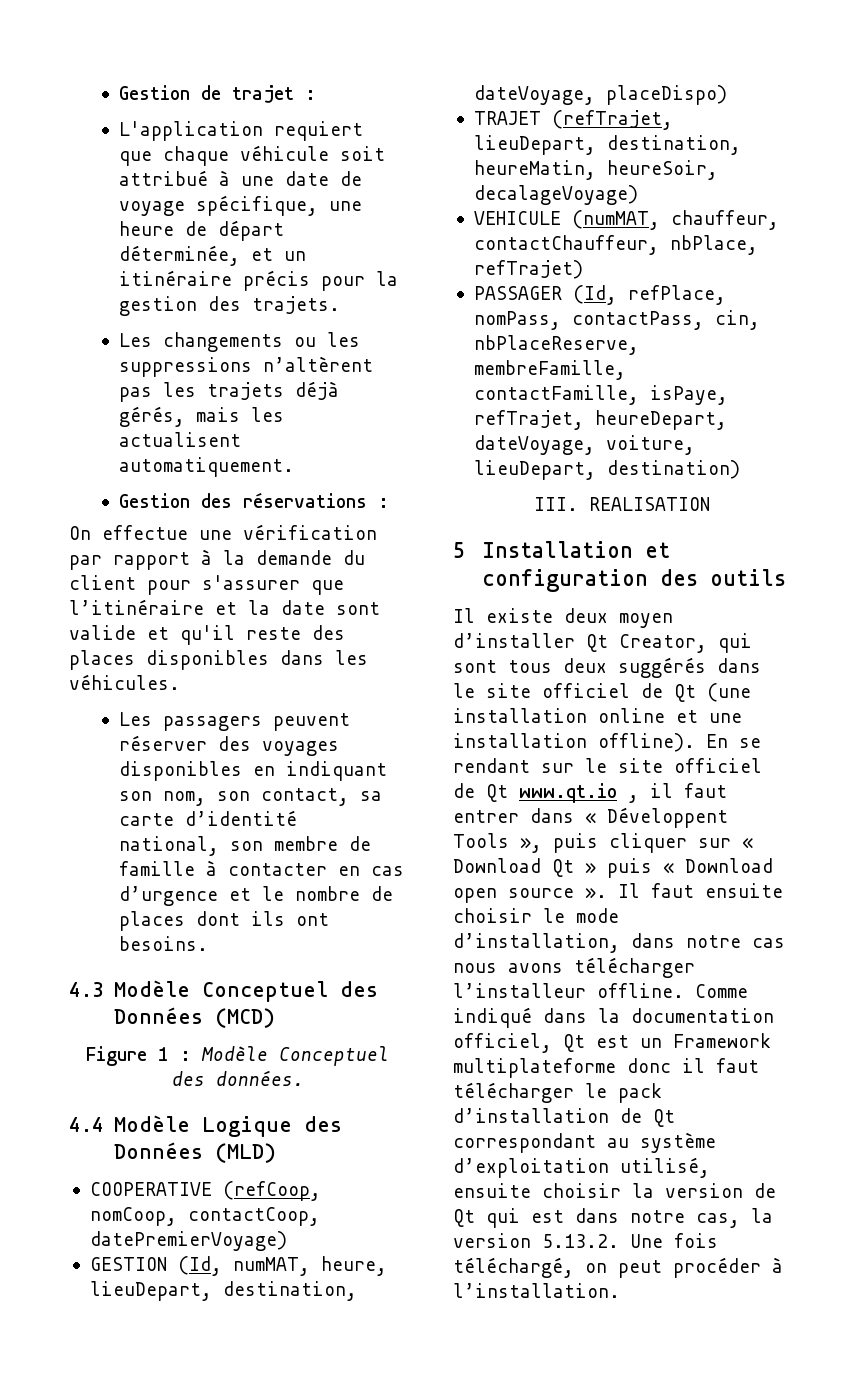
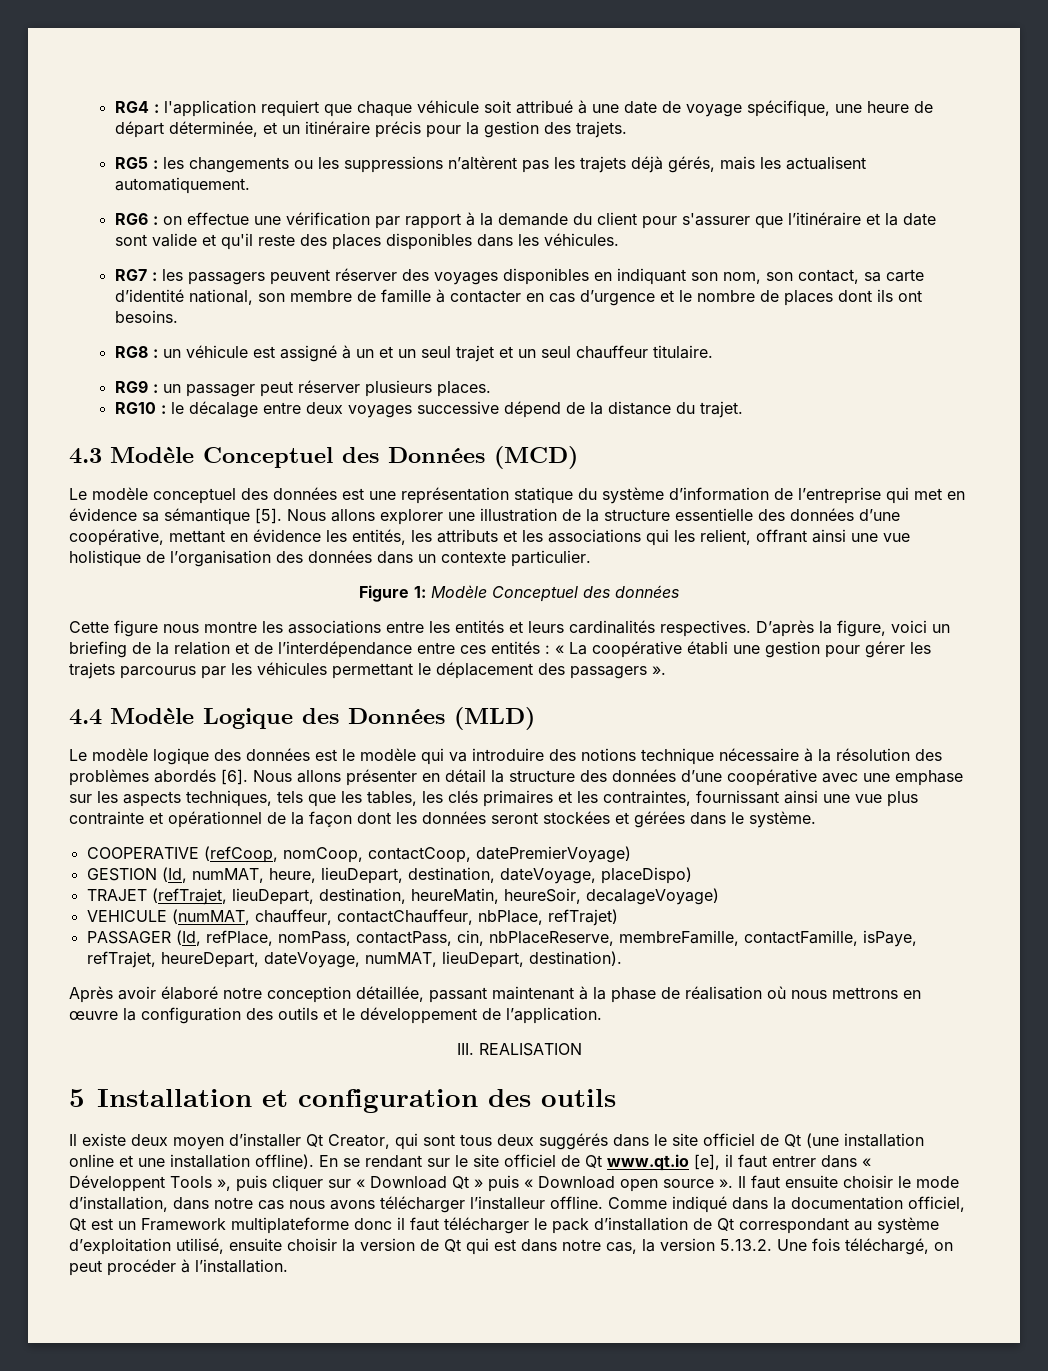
[118,85,316,103] [118,121,263,141] Gestion de trajet : // L'application -> [114,100,256,117] RG4 : l'application
[118,333,152,347] Les -> [114,157,184,169] RG5 : les
[118,492,389,508] [69,526,91,540] Gestion des réservations : // On -> [114,213,182,225] RG6 : on
[118,712,152,726] Les -> [114,269,183,281] RG7 : les
(208, 943) none -> [114,345,713,362] [114,380,491,397] [114,401,743,418] // RG8 : un véhicule est assigné à un et un seul trajet et un seul chauffeur titulaire. // RG9 : un passager peut réserver plusieurs places. // RG10 : le décalage entre deux voyages successive dépend de la distance du trajet.
(275, 1018) none -> [69,487,965,504] [69,508,900,525] [69,529,910,546] [69,550,591,567] // Le modèle conceptuel des données est une représentation statique du système d’information de l’entreprise qui met en évidence sa sémantique [5]. Nous allons explorer une illustration de la structure essentielle des données d’une coopérative, mettant en évidence les entités, les attributs et les associations qui les relient, offrant ainsi une vue holistique de l’organisation des données dans un contexte particulier.
[158,1046,389,1066] [171,1070,304,1086] 1 : Modèle Conceptuel des données. -> [414,585,679,602] [69,620,950,637] [69,641,931,658] [69,662,666,679] 1: Modèle Conceptuel des données // Cette figure nous montre les associations entre les entités et leurs cardinalités respectives. D’après la figure, voici un briefing de la relation et de l’interdépendance entre ces entités : « La coopérative établi une gestion pour gérer les trajets parcourus par les véhicules permettant le déplacement des passagers ».
(276, 1153) none -> [69,748,942,765] [69,769,963,786] [69,790,918,807] [69,811,816,828] // Le modèle logique des données est le modèle qui va introduire des notions technique nécessaire à la résolution des problèmes abordés [6]. Nous allons présenter en détail la structure des données d’une coopérative avec une emphase sur les aspects techniques, tels que les tables, les clés primaires et les contraintes, fournissant ainsi une vue plus contrainte et opérationnel de la façon dont les données seront stockées et gérées dans le système.
[605,435,695,455] [473,460,740,480] voiture, lieuDepart, destination) -> [364,951,622,968] [69,986,921,1003] [69,1007,602,1024] numMAT, lieuDepart, destination). // Après avoir élaboré notre conception détaillée, passant maintenant à la phase de réalisation où nous mettrons en œuvre la configuration des outils et le développement de l’application.
[628,795,639,803] , -> [694,1154,720,1170] [e],

